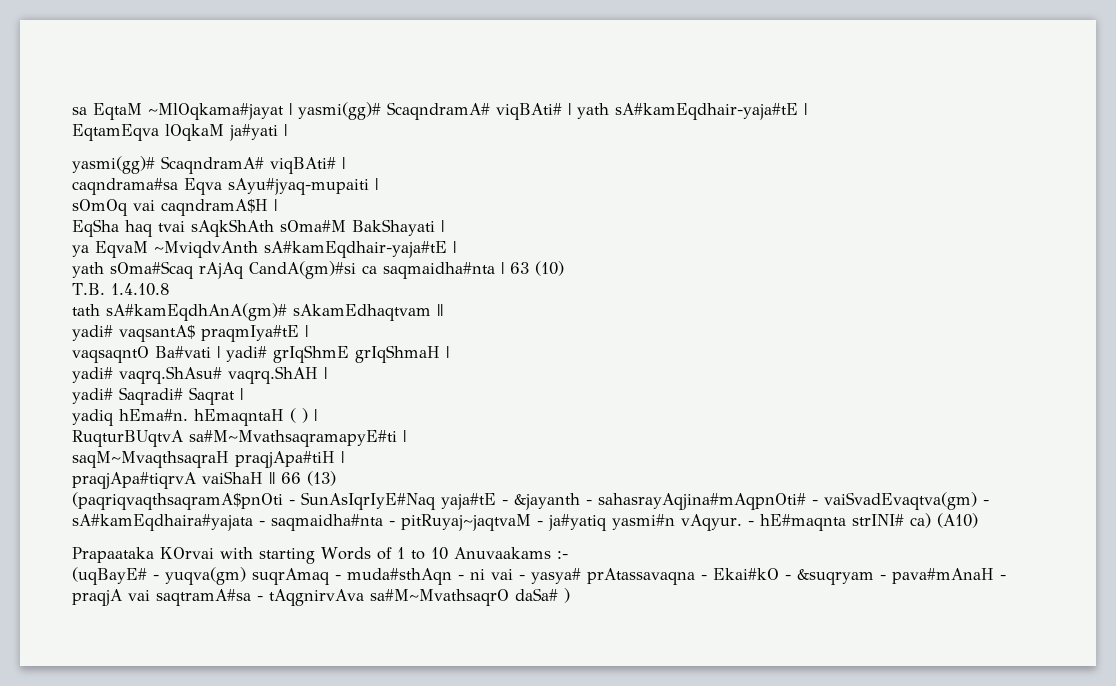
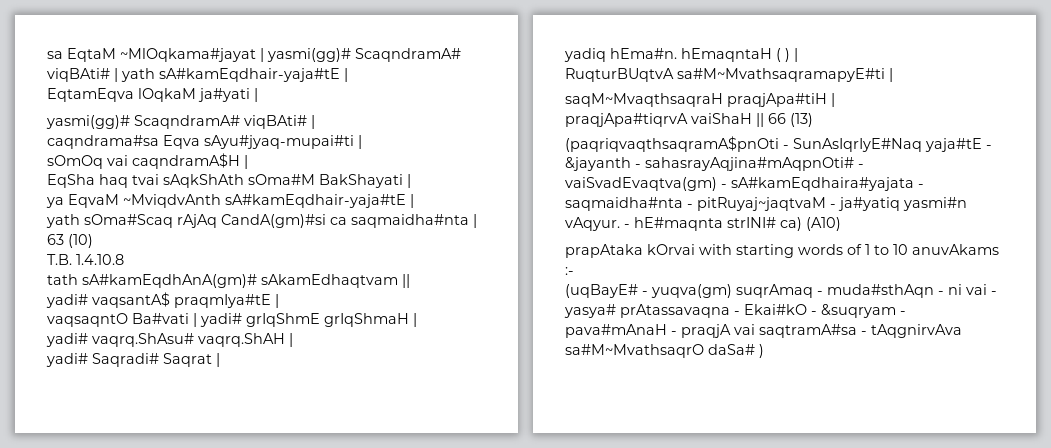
[228,178,369,195] sAyu#jyaq-mupaiti -> [204,135,354,149] sAyu#jyaq-mupai#ti
[72,547,214,563] Prapaataka KOrvai -> [565,244,695,258] prapAtaka kOrvai
[321,547,371,560] Words -> [798,244,843,255] words
[453,547,551,559] Anuvaakams -> [912,244,999,255] anuvAkams

